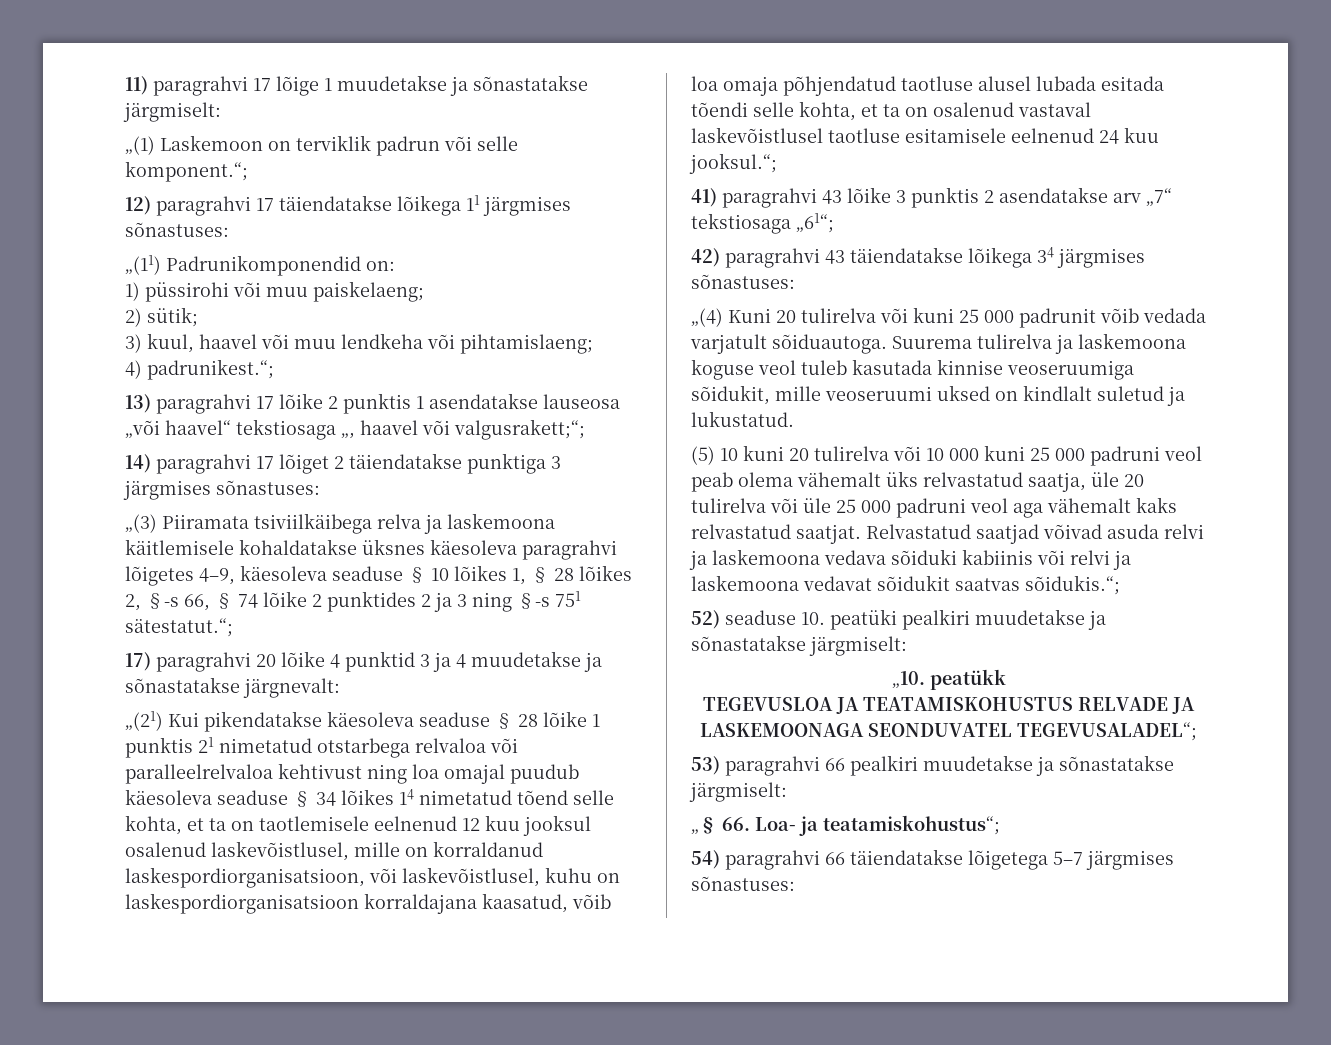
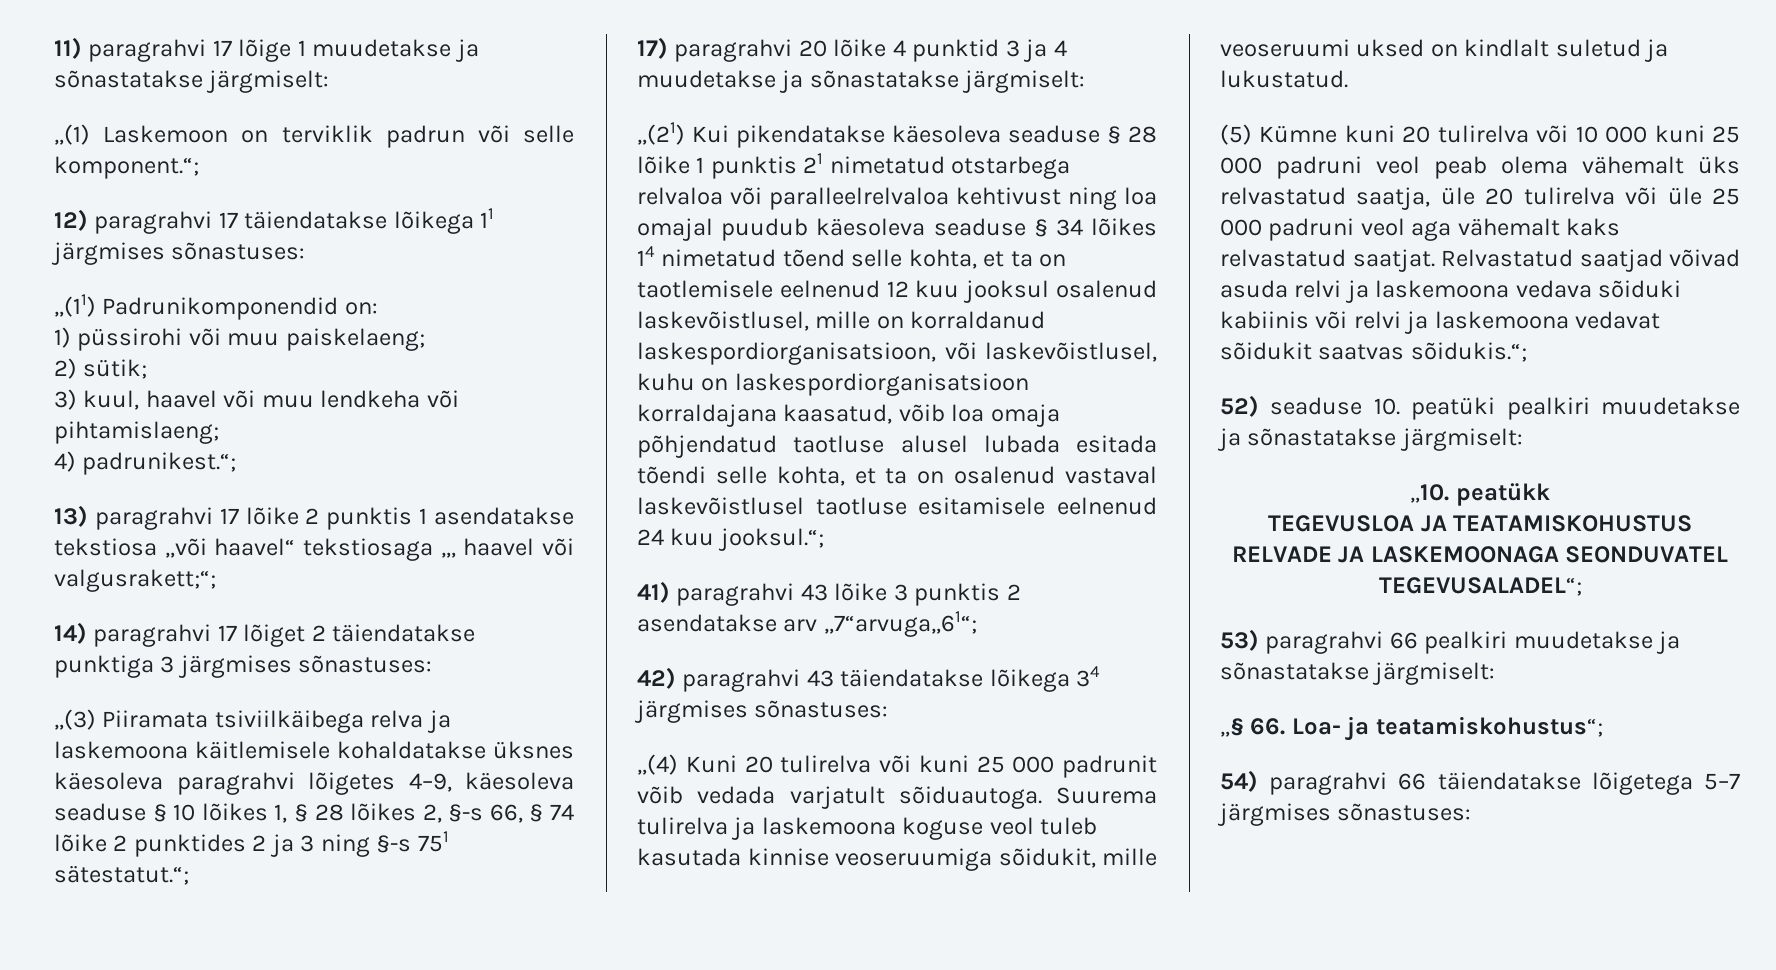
[543,394,620,409] lauseosa -> [54,538,157,556] tekstiosa
[243,678,340,698] järgnevalt: -> [962,70,1086,93] järgmiselt:
[1146,188,1172,206] [691,213,834,234] „7“ tekstiosaga „61“; -> [823,611,977,637] „7“arvuga„61“;
[720,448,738,461] 10 -> [1259,125,1338,143] Kümne

